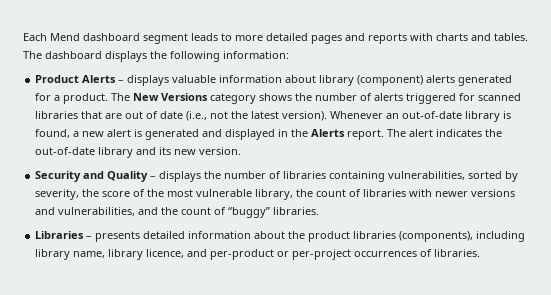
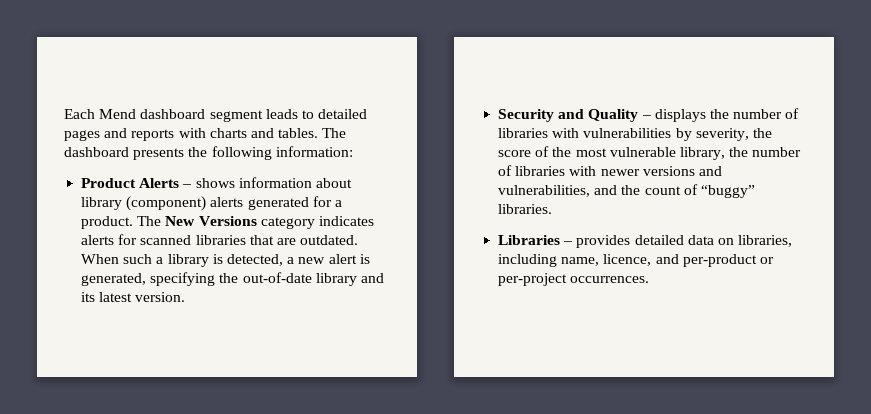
[235,35,263,41] more -> (314, 114) none
[105,51,147,62] displays -> [133,148,185,160] presents
[127,75,217,86] displays valuable -> [195,178,235,188] shows
[259,93,457,104] shows the number of alerts triggered -> [318,216,374,226] [81,235,115,245] indicates alerts
[125,111,463,121] out of date (i.e., not the latest version). Whenever an out-of-date -> [300,235,359,245] [81,254,164,264] outdated. When such a
[35,129,71,138] found, -> [226,254,283,266] detected,
[145,129,483,140] generated and displayed in the Alerts report. The alert indicates -> [81,272,216,286] generated, specifying
[174,149,197,155] new -> [99,292,133,302] latest
[329,171,503,182] containing vulnerabilities, sorted -> [552,128,672,138] with vulnerabilities
[316,189,347,197] count -> [752,147,802,157] number
[95,231,526,242] [35,249,144,260] presents detailed information about the product libraries (components), including library name, library -> [576,235,793,248] [498,254,600,267] provides detailed data on libraries, including name,
[354,249,481,257] occurrences of libraries. -> [570,276,650,283] occurrences.

